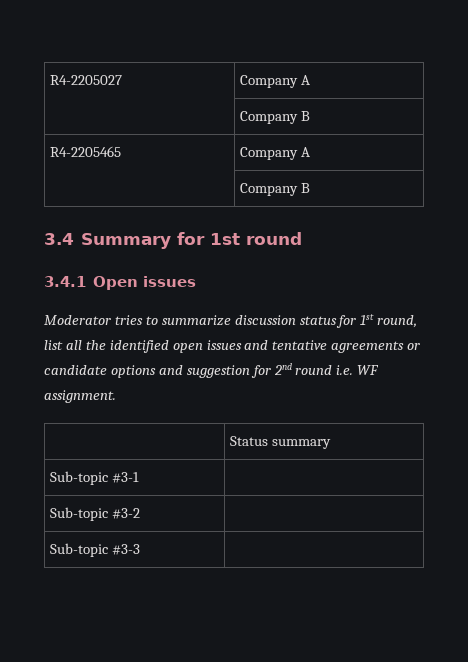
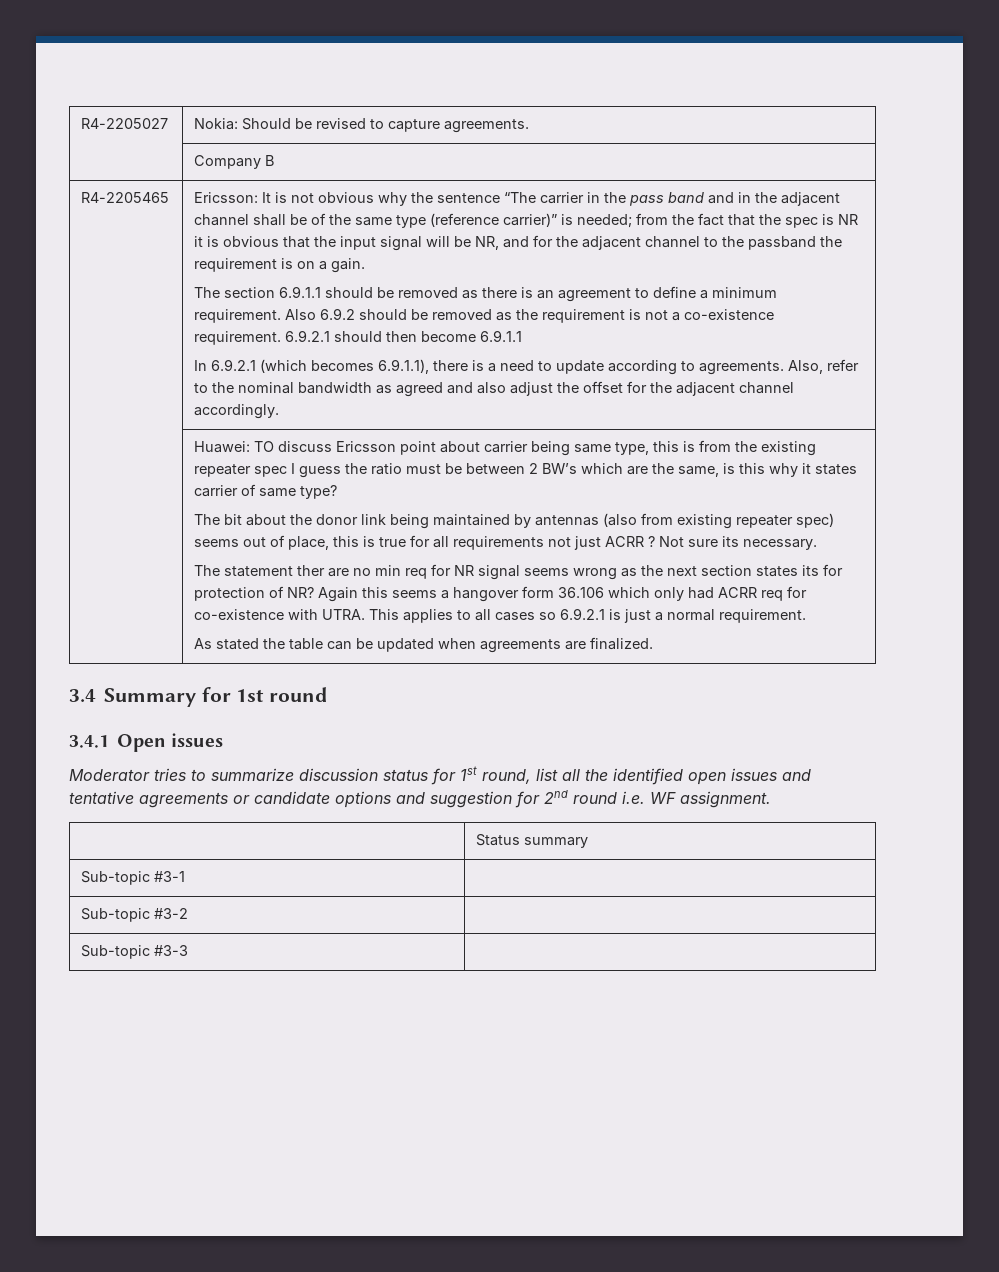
[240,75,311,88] [240,111,311,124] [50,146,122,157] [240,147,311,160] [240,183,311,196] Company A // | Company B // R4-2205465 | Company A // | Company B -> [194,118,530,133] [194,155,275,169] [81,192,170,203] [194,192,841,206] [194,213,859,228] [194,235,843,251] [194,258,366,273] [194,286,778,302] [194,308,775,323] [194,330,523,345] [194,359,860,375] [194,381,795,397] [194,404,280,419] [194,440,817,456] [194,463,858,478] [194,484,338,499] [194,513,835,529] [194,535,818,550] [194,564,844,580] [194,586,808,602] [194,608,807,623] [194,637,654,653] Nokia: Should be revised to capture agreements. // | Company B // R4-2205465 | Ericsson: It is not obvious why the sentence “The carrier in the pass band and in the adjacent channel shall be of the same type (reference carrier)” is needed; from the fact that the spec is NR it is obvious that the input signal will be NR, and for the adjacent channel to the passband the requirement is on a gain. // The section 6.9.1.1 should be removed as there is an agreement to define a minimum requirement. Also 6.9.2 should be removed as the requirement is not a co-existence requirement. 6.9.2.1 should then become 6.9.1.1 // In 6.9.2.1 (which becomes 6.9.1.1), there is a need to update according to agreements. Also, refer to the nominal bandwidth as agreed and also adjust the offset for the adjacent channel accordingly. // | Huawei: TO discuss Ericsson point about carrier being same type, this is from the existing repeater spec I guess the ratio must be between 2 BW’s which are the same, is this why it states carrier of same type? // The bit about the donor link being maintained by antennas (also from existing repeater spec) seems out of place, this is true for all requirements not just ACRR ? Not sure its necessary. // The statement ther are no min req for NR signal seems wrong as the next section states its for protection of NR? Again this seems a hangover form 36.106 which only had ACRR req for co-existence with UTRA. This applies to all cases so 6.9.2.1 is just a normal requirement. // As stated the table can be updated when agreements are finalized.

